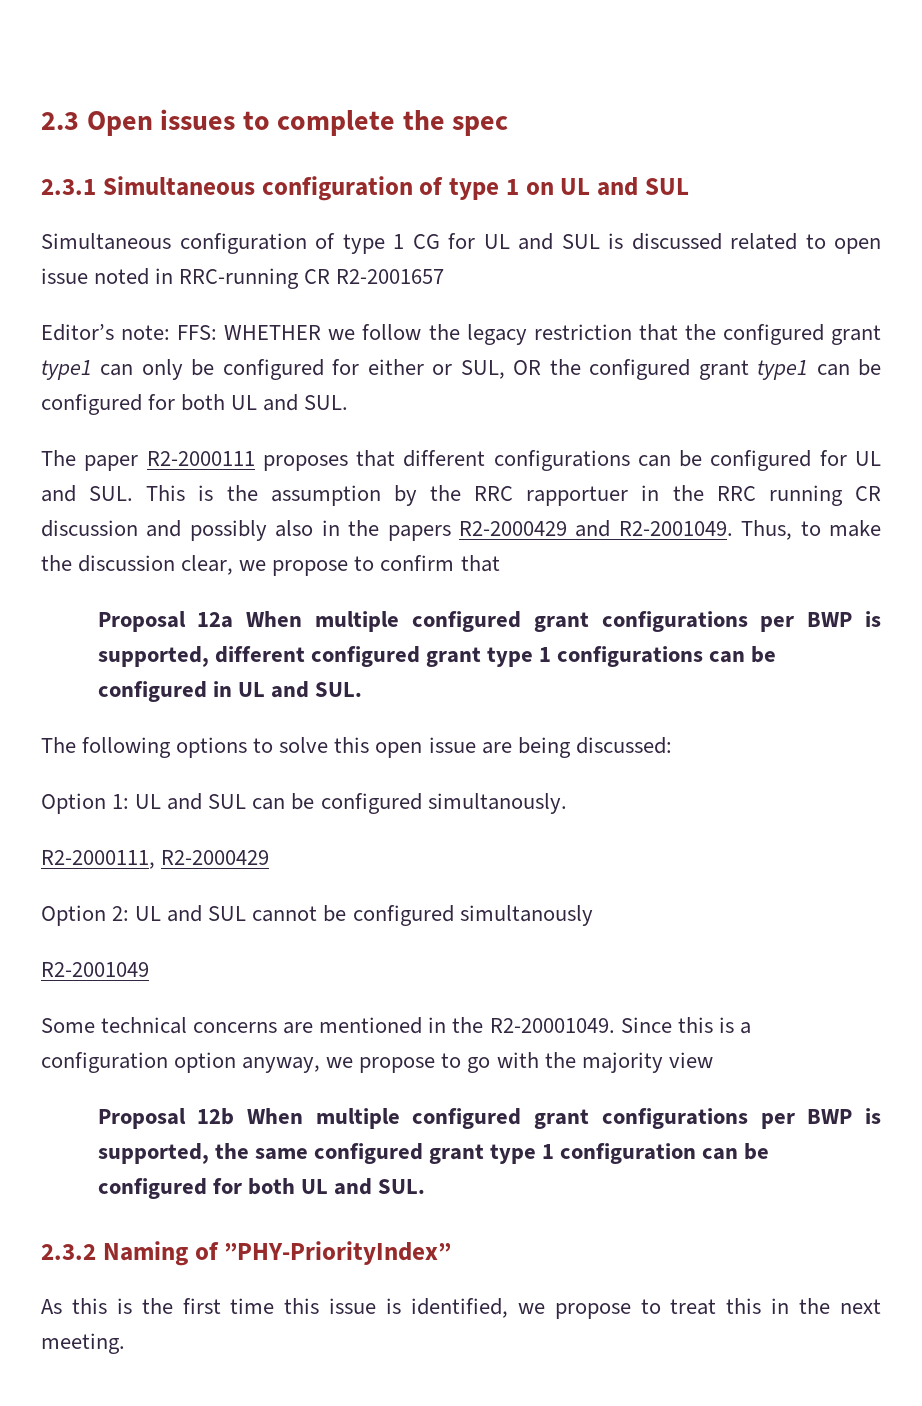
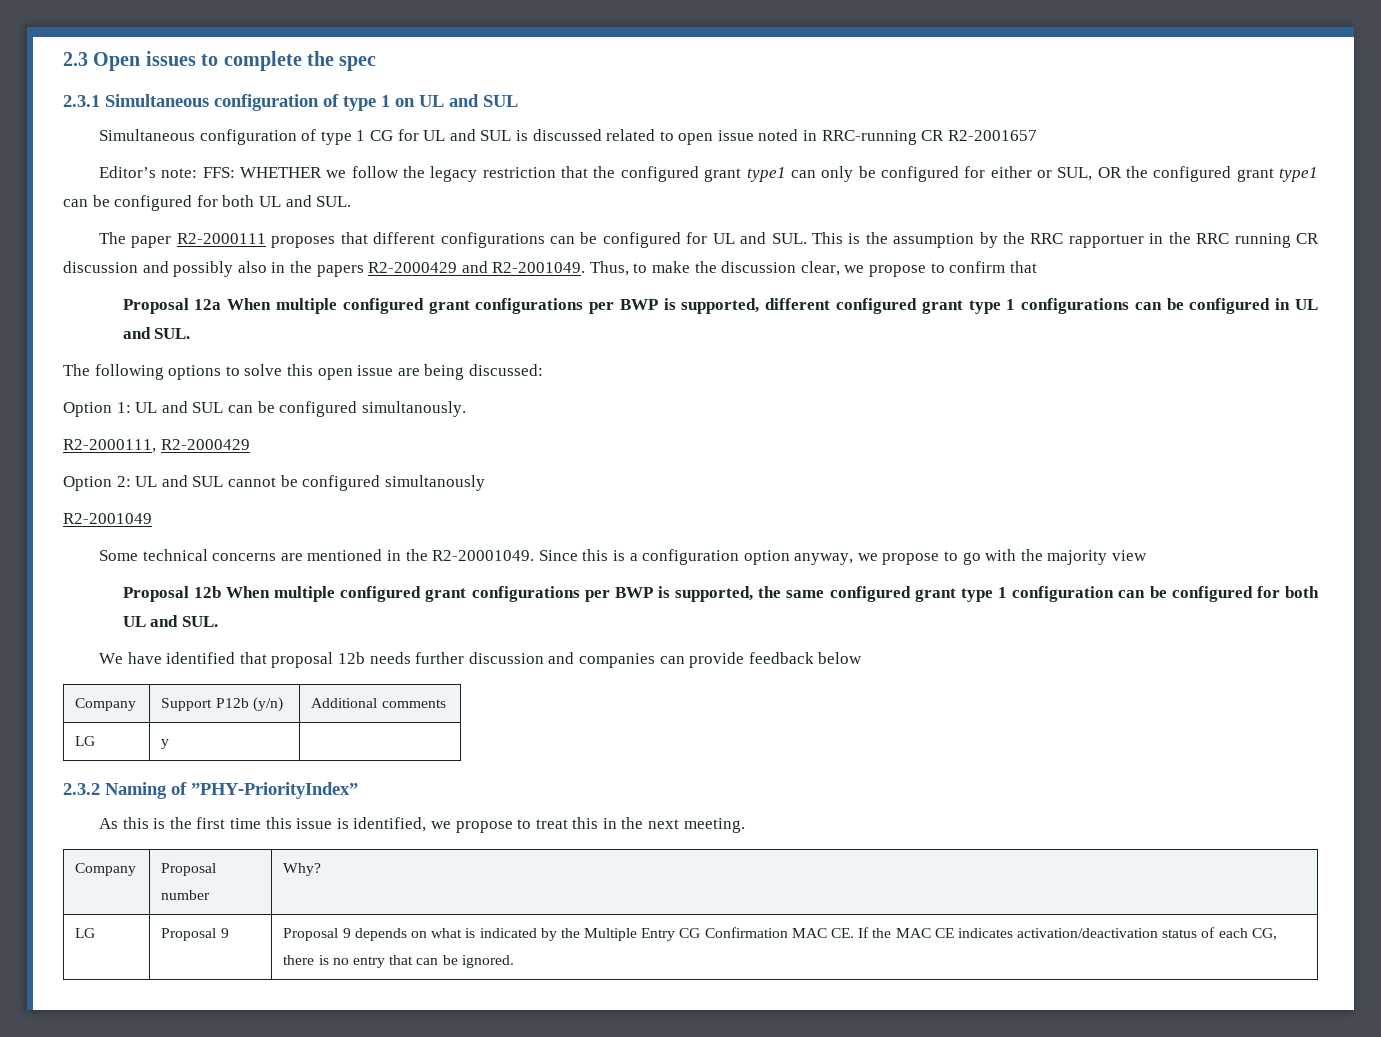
(425, 1186) none -> [99,652,863,668] [75,698,137,711] [161,697,283,712] [311,698,446,708] [75,736,96,746] [161,739,170,749] // We have identified that proposal 12b needs further discussion and companies can provide feedback below // Company | Support P12b (y/n) | Additional comments // LG | y |
(125, 1343) none -> [75,863,137,876] [161,863,217,876] [161,890,211,900] [283,863,322,876] [75,928,96,938] [161,928,229,941] [283,927,1277,941] [283,955,514,968] // Company | Proposal number | Why? // LG | Proposal 9 | Proposal 9 depends on what is indicated by the Multiple Entry CG Confirmation MAC CE. If the MAC CE indicates activation/deactivation status of each CG, there is no entry that can be ignored.

